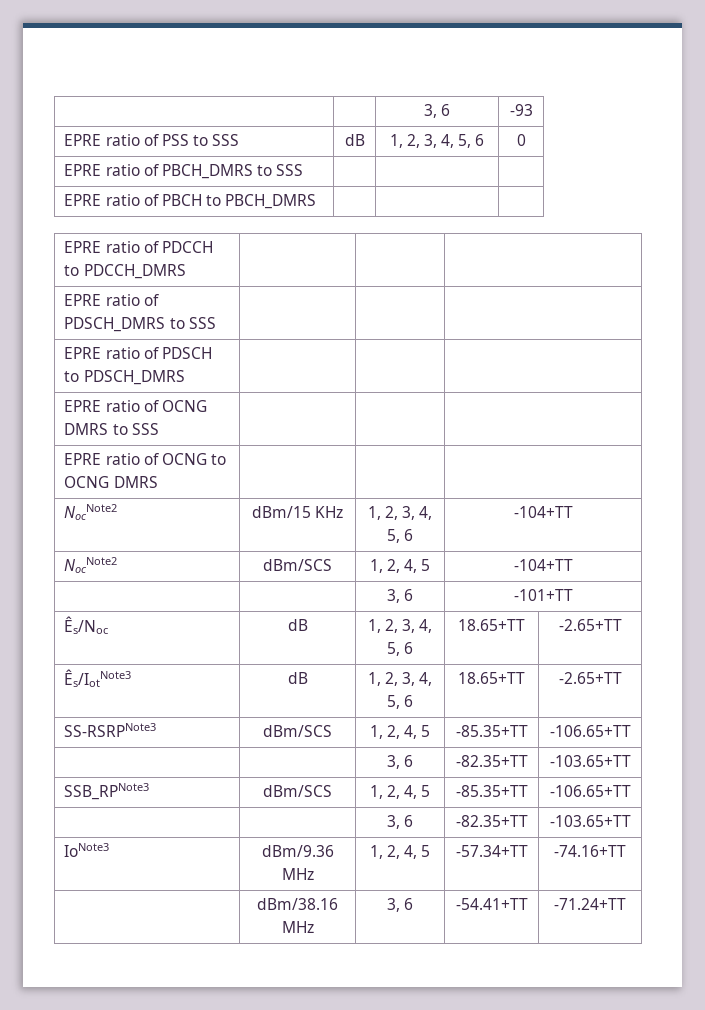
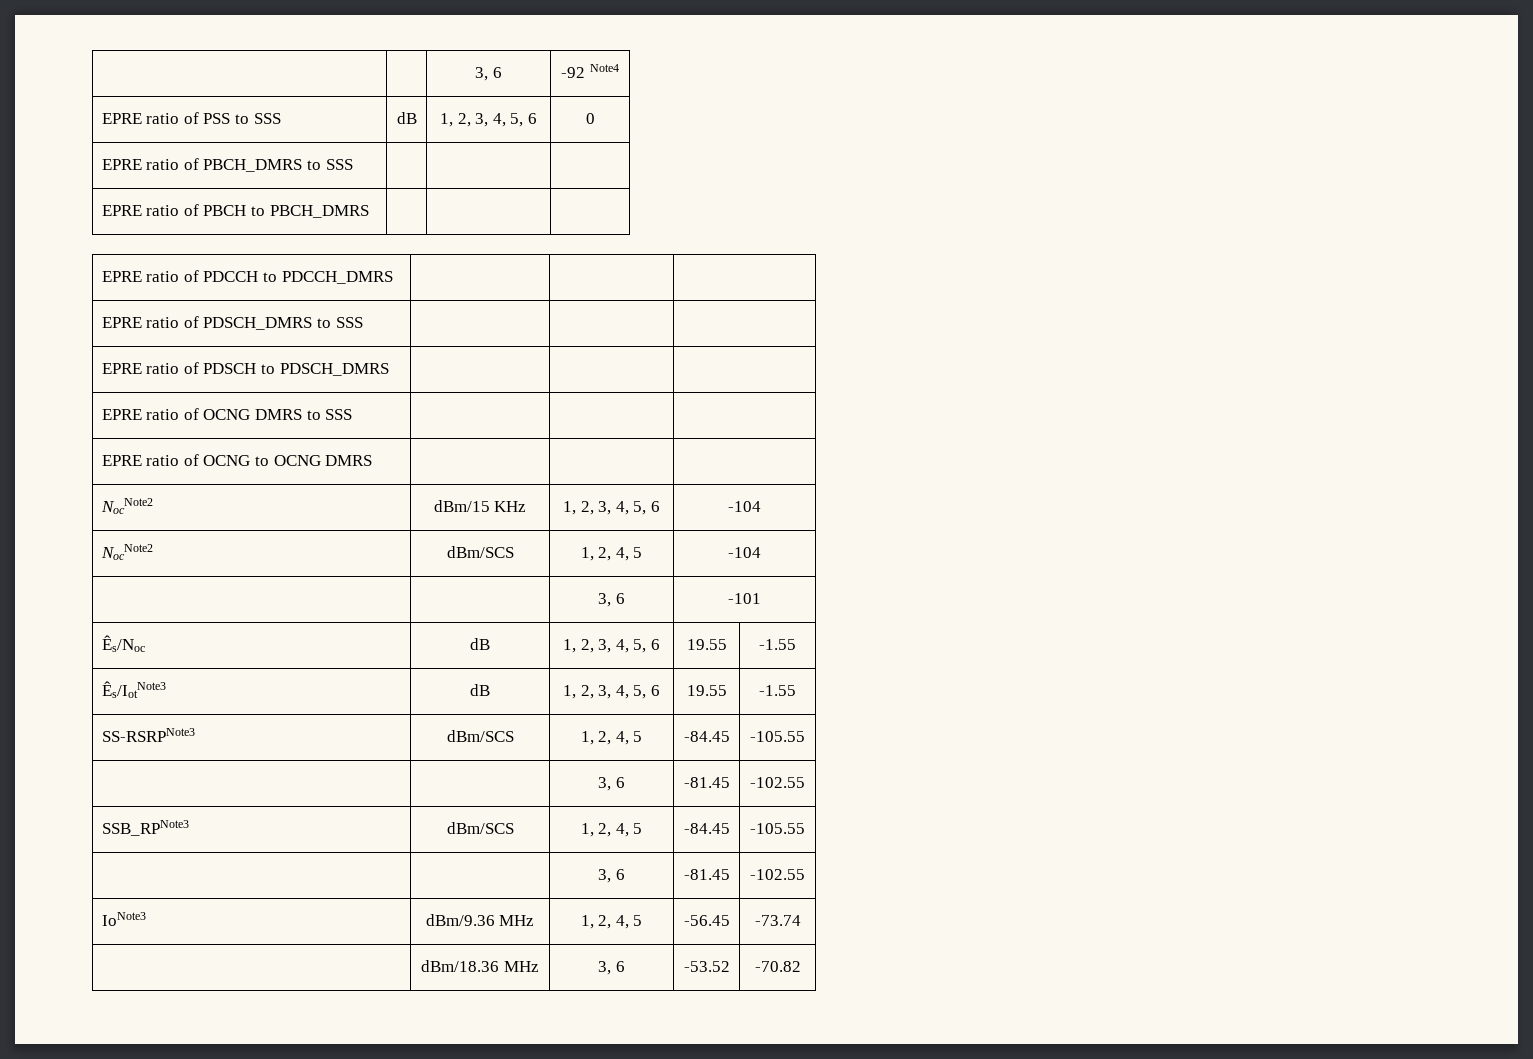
[423,104,451,118] [509,104,533,116] | | 3, 6 | -93 -> [475,67,502,81] [561,64,619,78] | | 3, 6 | -92 Note4
[513,506,573,518] -104+TT -> [728,501,761,512] -104
[513,559,573,571] [386,589,414,603] [513,589,573,601] -104+TT // | | 3, 6 | -101+TT -> [728,547,761,558] [598,593,625,607] [728,593,761,604] -104 // | | 3, 6 | -101
[458,619,525,631] [558,619,622,631] 18.65+TT | -2.65+TT -> [686,639,727,650] [759,639,796,650] 19.55 | -1.55
[458,672,525,684] [558,672,622,684] 18.65+TT | -2.65+TT -> [686,685,727,696] [759,685,796,696] 19.55 | -1.55
[455,725,528,737] [549,725,631,737] [386,755,414,769] [455,755,528,767] [549,755,631,767] -85.35+TT | -106.65+TT // | | 3, 6 | -82.35+TT | -103.65+TT -> [683,731,730,742] [750,731,805,742] [598,777,625,791] [683,777,730,788] [750,777,805,788] -84.45 | -105.55 // | | 3, 6 | -81.45 | -102.55
[455,785,528,797] [549,785,631,797] [386,815,414,829] [455,815,528,827] [549,815,631,827] -85.35+TT | -106.65+TT // | | 3, 6 | -82.35+TT | -103.65+TT -> [683,823,730,834] [750,823,805,834] [598,869,625,883] [683,869,730,880] [750,869,805,880] -84.45 | -105.55 // | | 3, 6 | -81.45 | -102.55
[455,845,528,857] [554,845,626,857] [257,898,338,910] -57.34+TT | -74.16+TT // | dBm/38.16 -> [683,915,730,926] [754,915,801,926] [421,960,500,972] -56.45 | -73.74 // | dBm/18.36
[455,898,528,910] [554,898,626,910] -54.41+TT | -71.24+TT -> [683,961,730,972] [754,961,801,972] -53.52 | -70.82

